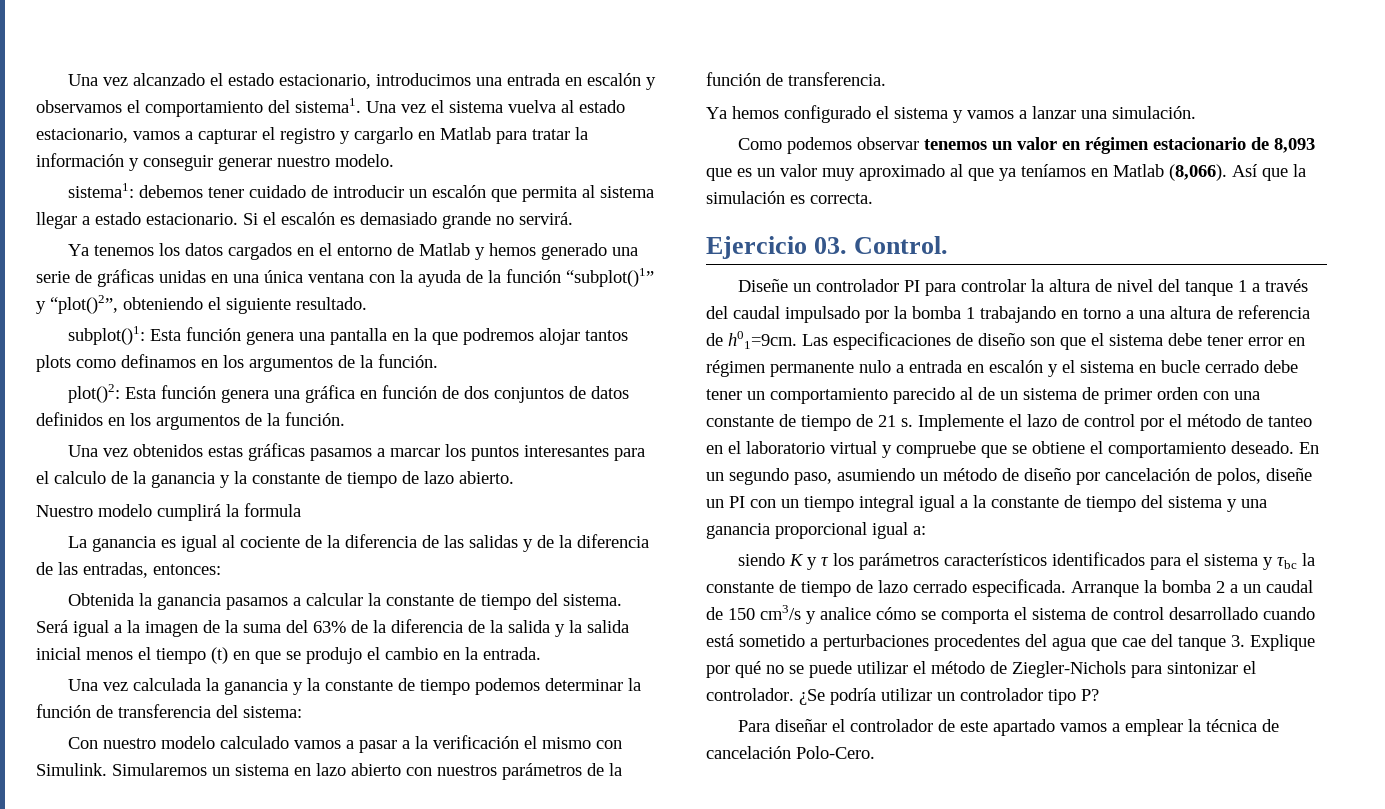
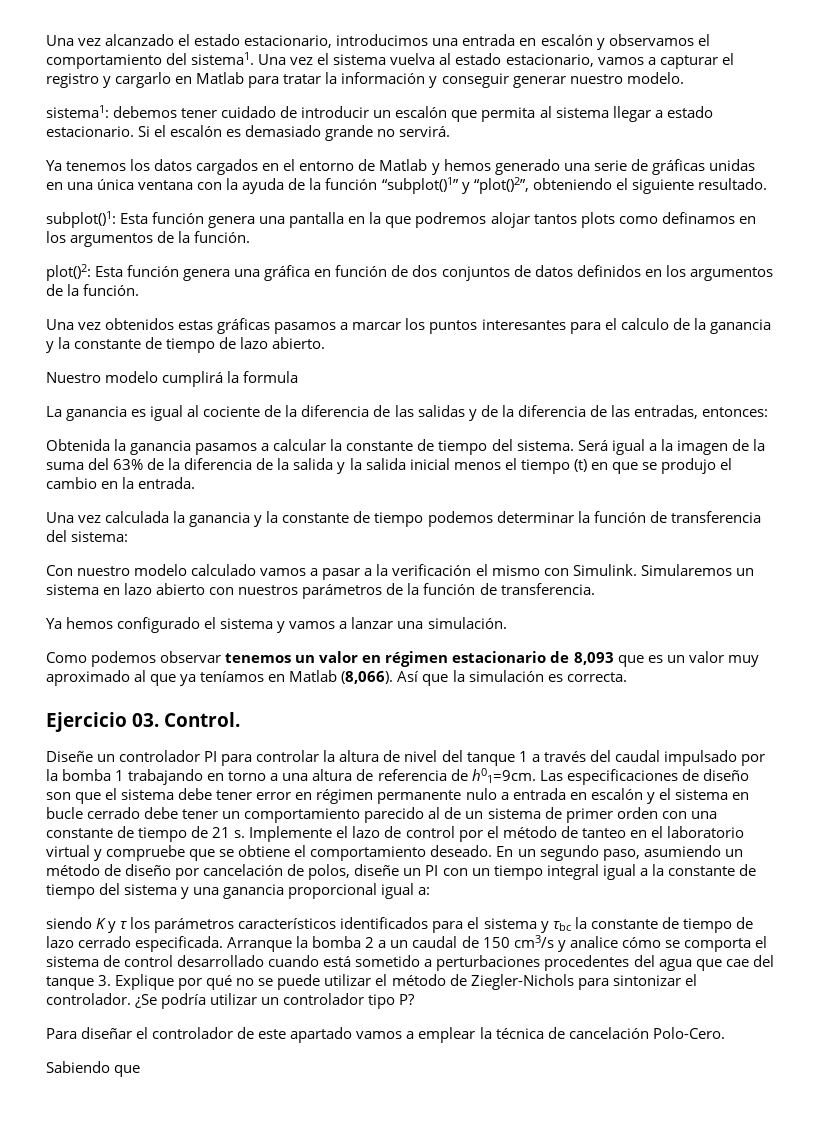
(875, 752) none -> [46,1061,141,1077] // Sabiendo que

